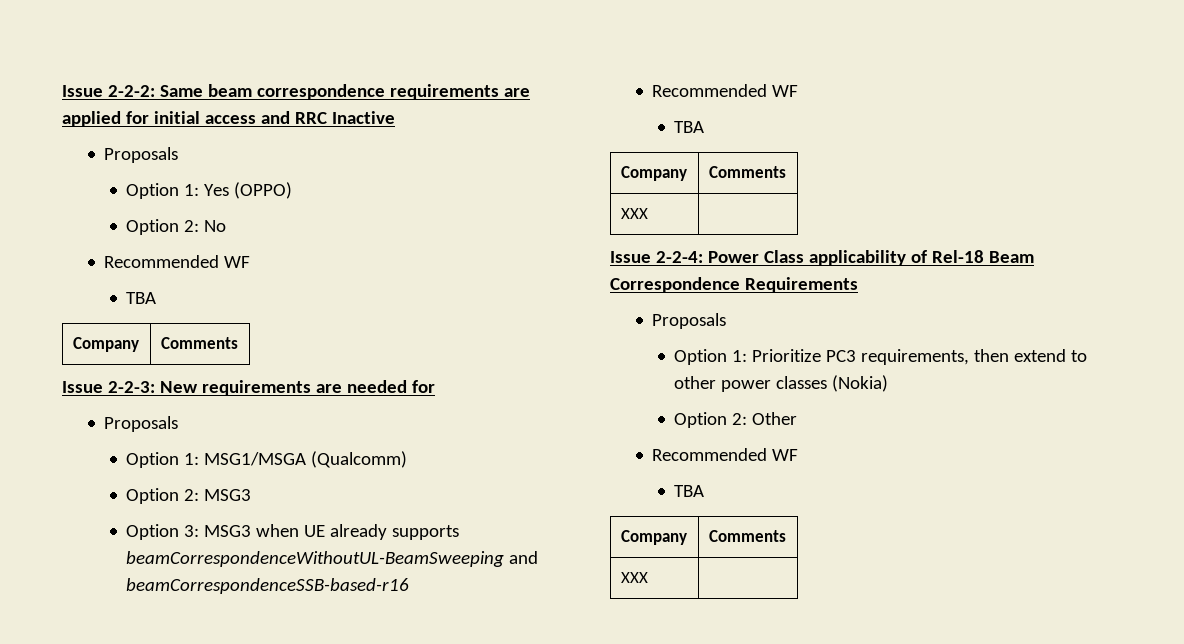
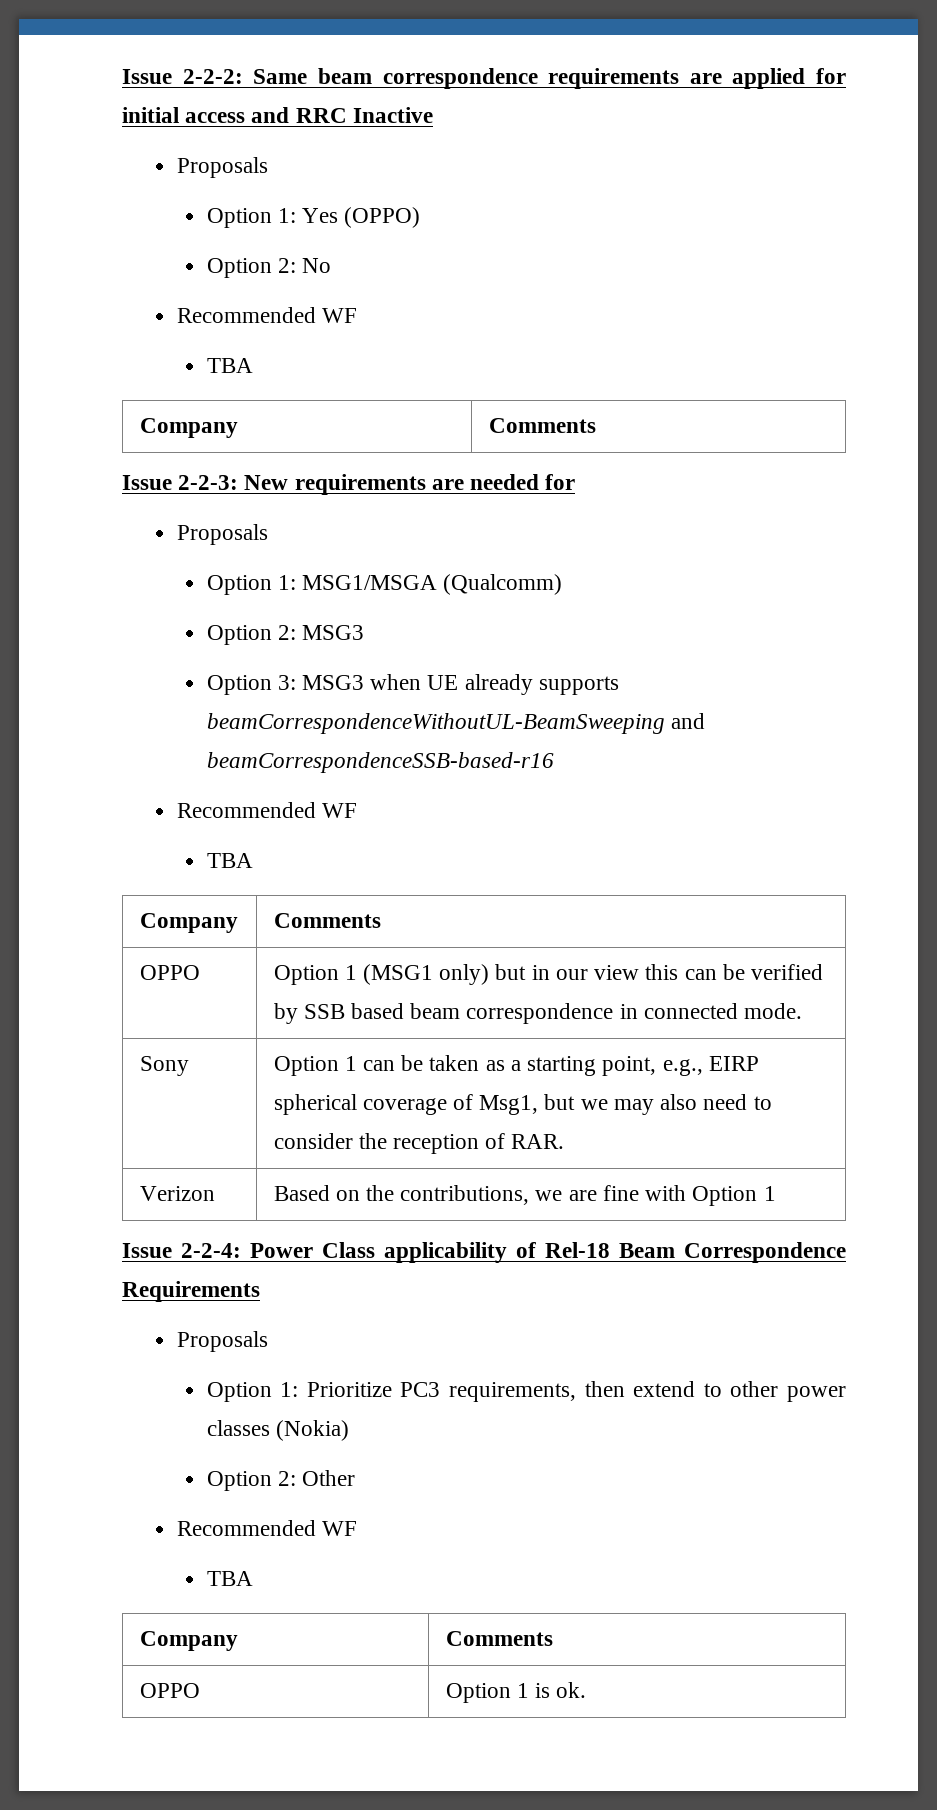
[620,208,648,219] XXX | -> [139,965,200,980] [273,964,823,985] [273,1003,803,1024] [139,1056,189,1076] [273,1055,759,1076] [273,1094,772,1115] [273,1133,565,1154] [139,1186,215,1201] [273,1185,776,1206] OPPO | Option 1 (MSG1 only) but in our view this can be verified by SSB based beam correspondence in connected mode. // Sony | Option 1 can be taken as a starting point, e.g., EIRP spherical coverage of Msg1, but we may also need to consider the reception of RAR. // Verizon | Based on the contributions, we are fine with Option 1
[620,572,648,583] XXX | -> [139,1683,200,1698] [445,1682,587,1703] OPPO | Option 1 is ok.

